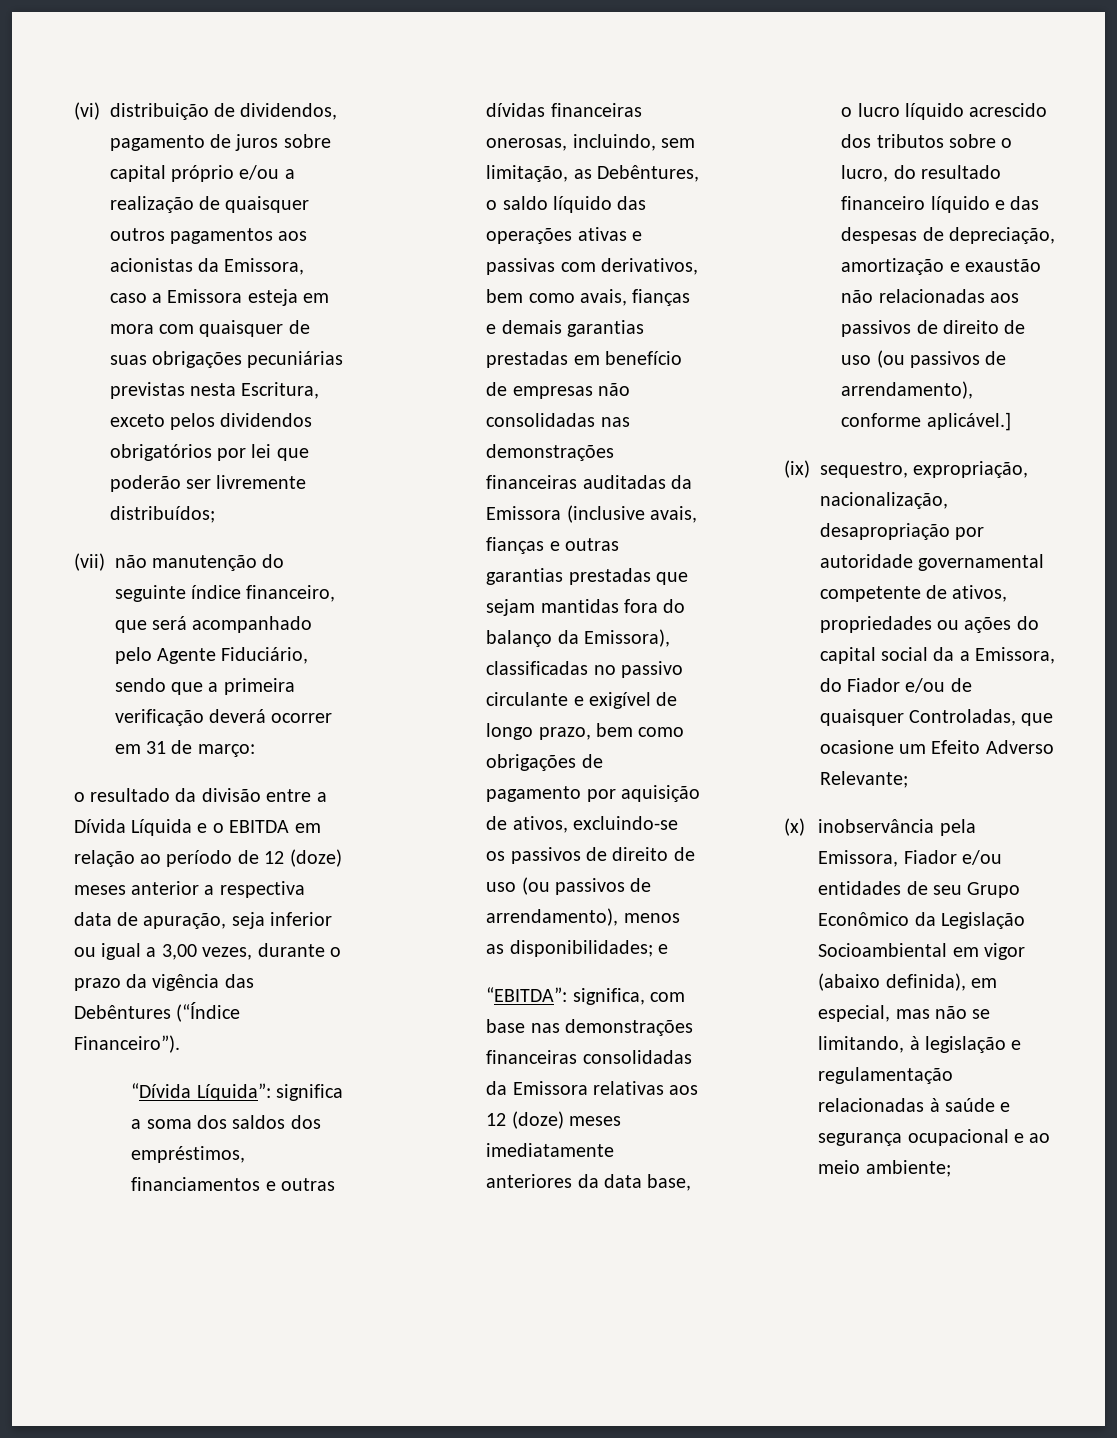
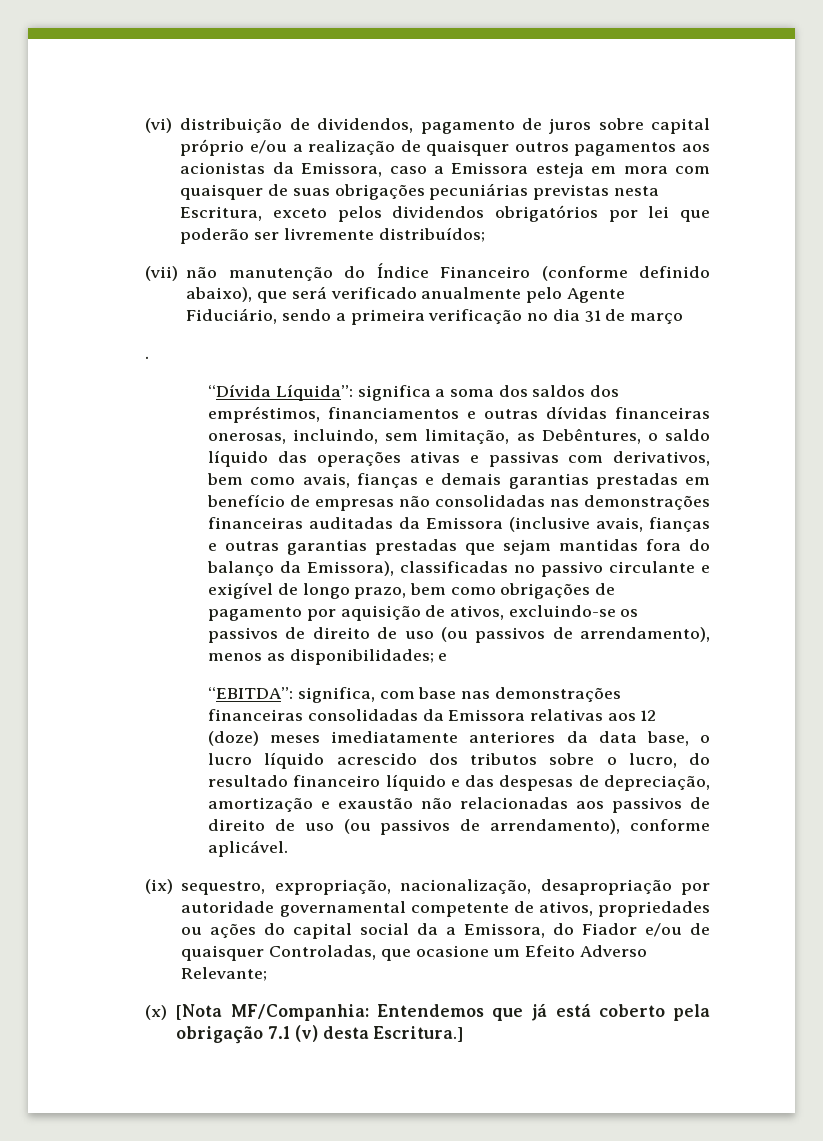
[114,585,336,602] [114,616,313,633] seguinte índice financeiro, que será acompanhado -> [376,263,710,281] [186,286,522,303] Índice Financeiro (conforme definido abaixo), que será verificado anualmente
[170,682,203,695] que -> (332, 315) none
[208,709,333,723] [114,740,255,757] [73,788,327,802] [73,819,321,836] [73,849,342,867] [73,881,305,898] [73,912,333,929] [73,943,341,960] [73,974,254,991] [73,1002,240,1022] [73,1035,180,1053] deverá ocorrer em 31 de março: // o resultado da divisão entre a Dívida Líquida e o EBITDA em relação ao período de 12 (doze) meses anterior a respectiva data de apuração, seja inferior ou igual a 3,00 vezes, durante o prazo da vigência das Debêntures (“Índice Financeiro”). -> [527,309,683,324] [144,356,149,359] no dia 31 de março // .
[926,412,1011,431] aplicável.] -> [208,840,289,857] aplicável.
[818,819,976,836] [818,850,1002,867] [818,881,1021,898] [818,912,1025,929] [818,943,1025,960] [818,973,997,991] [818,1005,991,1022] [818,1036,1022,1053] [818,1067,954,1084] [818,1098,1011,1112] [818,1129,1051,1146] [818,1160,951,1177] inobservância pela Emissora, Fiador e/ou entidades de seu Grupo Econômico da Legislação Socioambiental em vigor (abaixo definida), em especial, mas não se limitando, à legislação e regulamentação relacionadas à saúde e segurança ocupacional e ao meio ambiente; -> [176,1003,710,1021] [176,1025,464,1044] [Nota MF/Companhia: Entendemos que já está coberto pela obrigação 7.1 (v) desta Escritura.]

